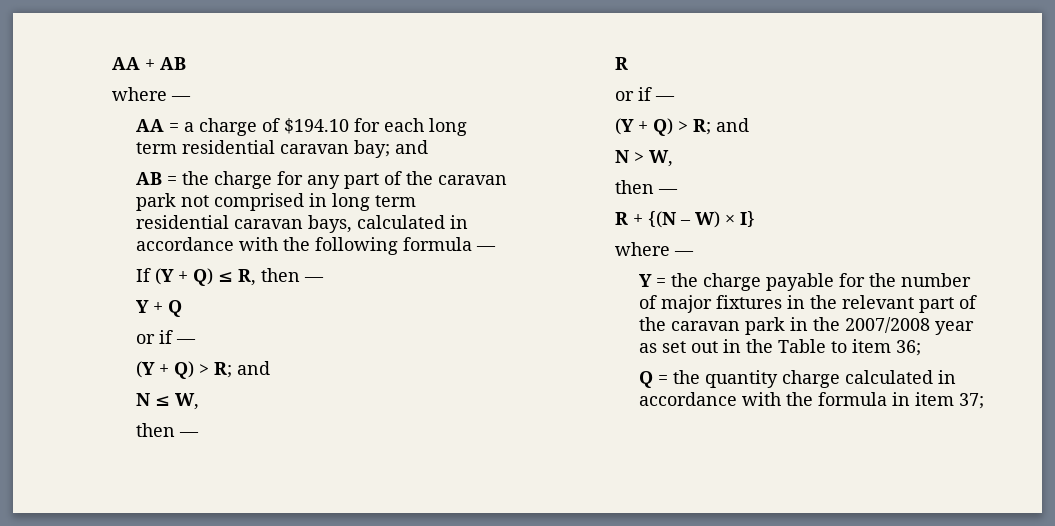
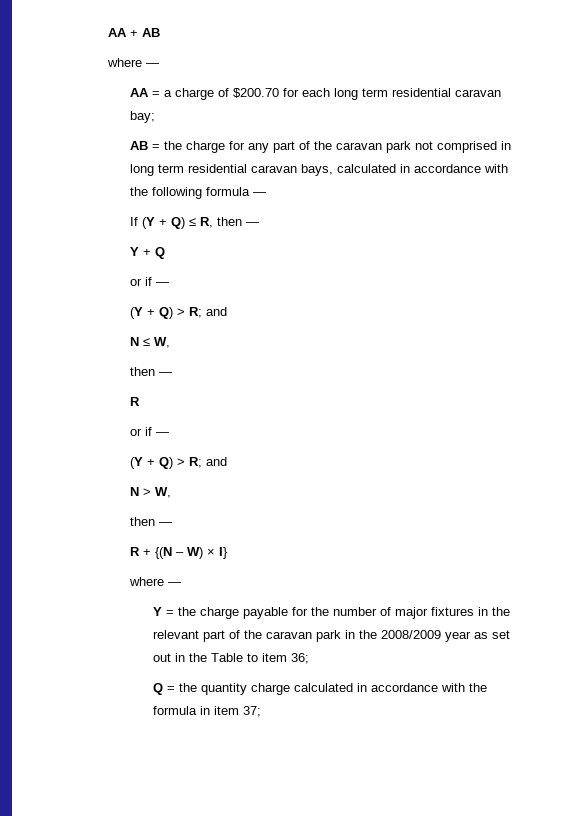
[284,118,350,134] $194.10 -> [233,88,280,98] $200.70
[395,140,429,154] and -> (156, 117) none
[844,317,930,333] 2007/2008 -> [380,630,441,639] 2008/2009

